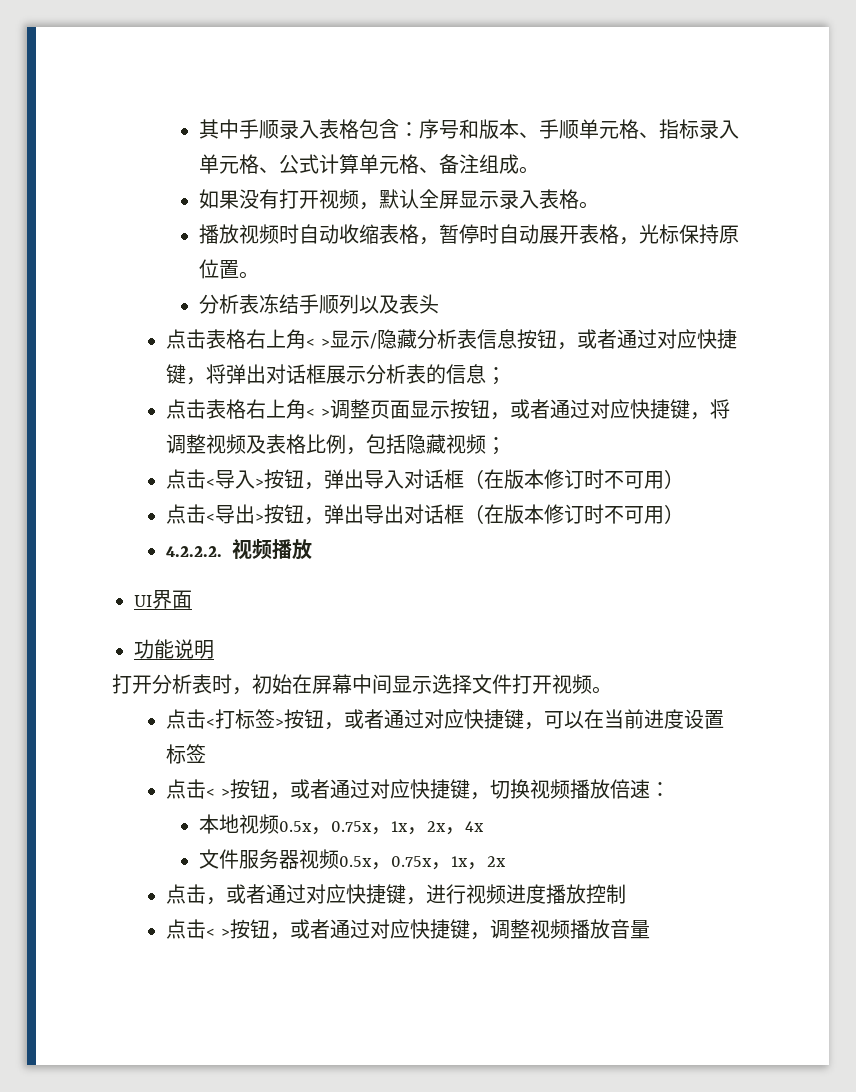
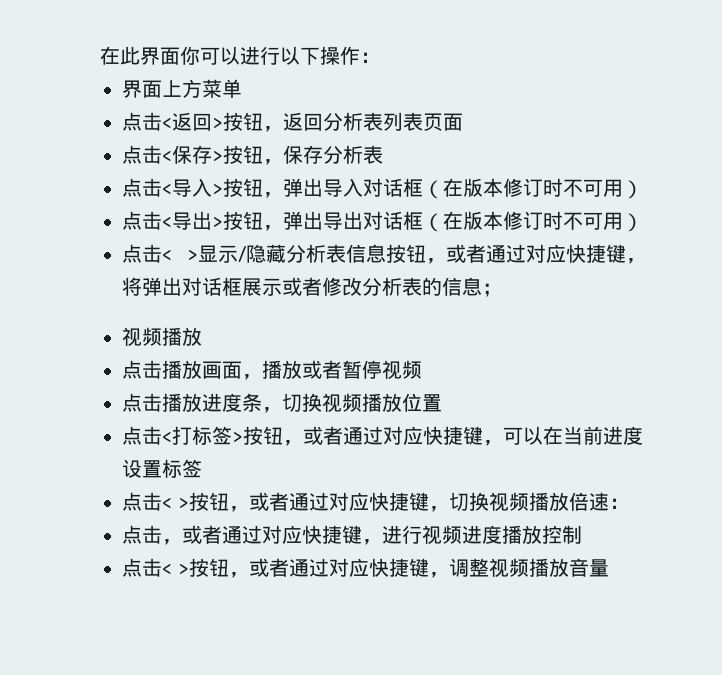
[198,119,739,139] [198,154,539,174] [198,189,599,210] [198,224,739,245] [198,259,259,279] [198,294,439,314] [166,329,737,350] [166,364,507,385] [166,399,730,420] [166,434,507,455] 其中手顺录入表格包含：序号和版本、手顺单元格、指标录入单元格、公式计算单元格、备注组成。 // 如果没有打开视频，默认全屏显示录入表格。 // 播放视频时自动收缩表格，暂停时自动展开表格，光标保持原位置。 // 分析表冻结手顺列以及表头 // 点击表格右上角< >显示/隐藏分析表信息按钮，或者通过对应快捷键，将弹出对话框展示分析表的信息； // 点击表格右上角< >调整页面显示按钮，或者通过对应快捷键，将调整视频及表格比例，包括隐藏视频； -> [100,46,381,65] [122,79,243,98] [122,112,464,132] [122,145,384,165] 在此界面你可以进行以下操作： // 界面上方菜单 // 点击<返回>按钮，返回分析表列表页面 // 点击<保存>按钮，保存分析表
[166,539,313,560] [134,590,192,609] [134,639,214,659] [112,674,612,695] 4.2.2.2.视频播放 // UI界面 // 功能说明 // 打开分析表时，初始在屏幕中间显示选择文件打开视频。 -> [122,244,646,264] [122,277,503,297] [122,327,203,347] [122,360,423,380] [122,393,443,413] 点击< >显示/隐藏分析表信息按钮，或者通过对应快捷键，将弹出对话框展示或者修改分析表的信息； // 视频播放 // 点击播放画面，播放或者暂停视频 // 点击播放进度条，切换视频播放位置
[198,814,484,835] [198,849,506,870] // 本地视频0.5x，0.75x，1x，2x，4x // 文件服务器视频0.5x，0.75x，1x，2x -> (630, 503) none

